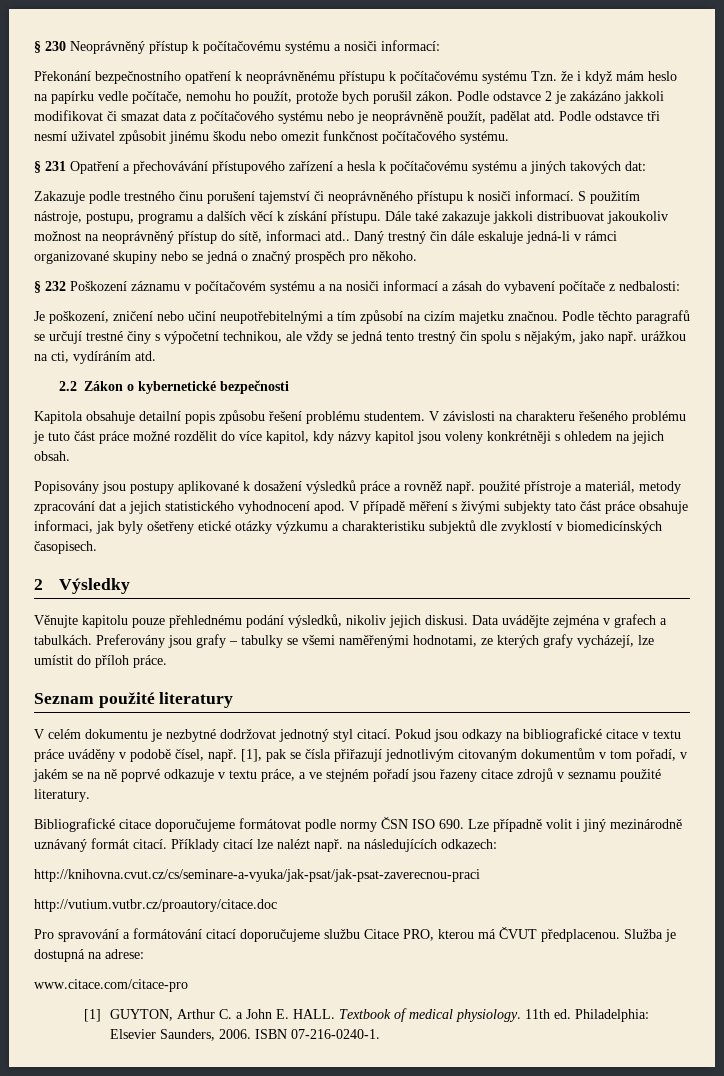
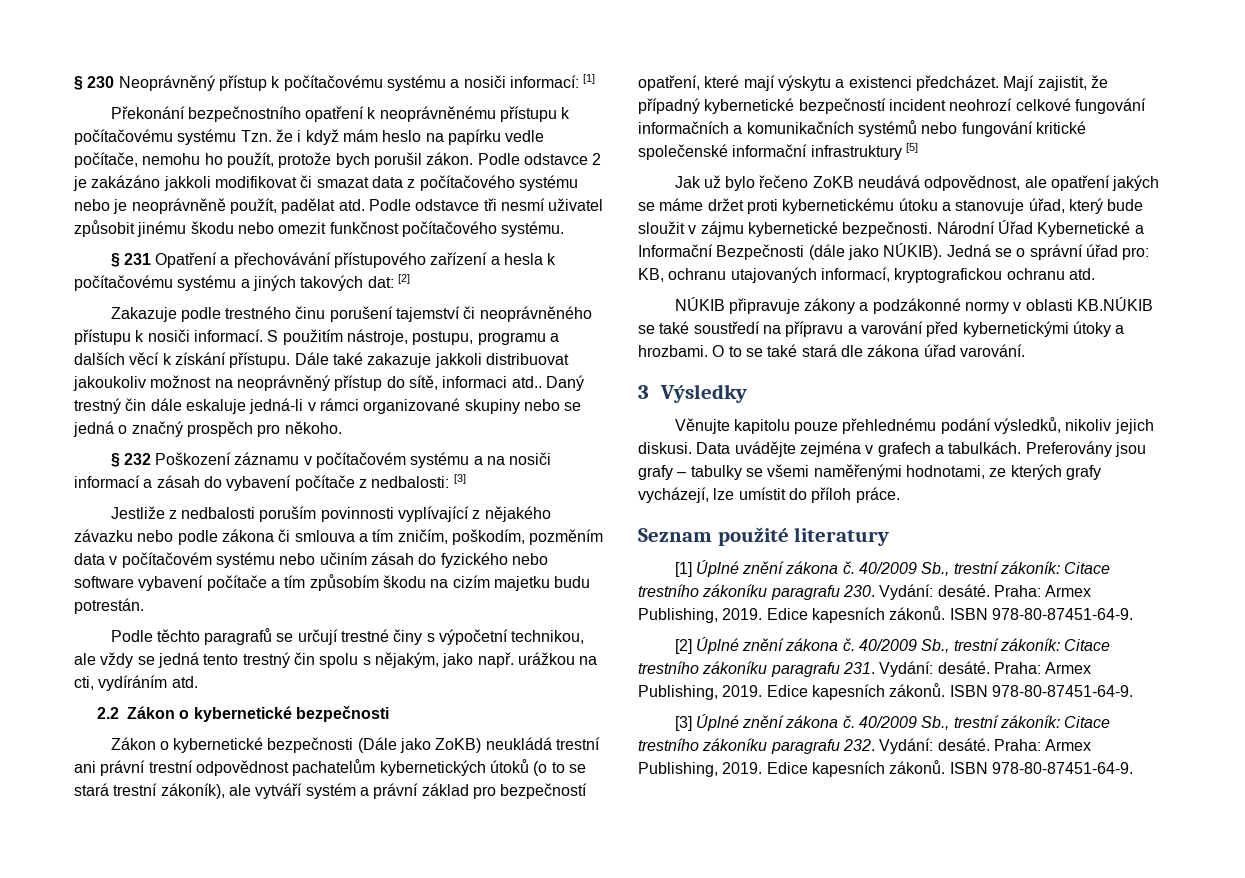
(440, 45) none -> [583,74,596,84] [1]
(646, 166) none -> [397,274,410,284] [2]
[34,310,403,324] // Je poškození, zničení nebo učiní neupotřebitelnými a tím způsobí -> [453,474,466,484] [110,506,551,522] [74,529,604,545] [74,552,548,568] [74,574,426,591] [3] // Jestliže z nedbalosti poruším povinnosti vyplívající z nějakého závazku nebo podle zákona či smlouva a tím zničím, poškodím, pozměním data v počítačovém systému nebo učiním zásah do fyzického nebo software vybavení počítače a tím způsobím škodu
[508,311,558,321] značnou. -> [554,576,591,588] [74,598,144,614] budu potrestán. //
[34,410,686,424] [33,431,664,444] [34,451,70,461] [34,480,681,494] [34,501,688,514] [34,520,662,534] [34,541,97,554] [34,579,43,590] Kapitola obsahuje detailní popis způsobu řešení problému studentem. V závislosti na charakteru řešeného problému je tuto část práce možné rozdělit do více kapitol, kdy názvy kapitol jsou voleny konkrétněji s ohledem na jejich obsah. // Popisovány jsou postupy aplikované k dosažení výsledků práce a rovněž např. použité přístroje a materiál, metody zpracování dat a jejich statistického vyhodnocení apod. V případě měření s živými subjekty tato část práce obsahuje informaci, jak byly ošetřeny etické otázky výzkumu a charakteristiku subjektů dle zvyklostí v biomedicínských časopisech. // 2 -> [110,737,601,753] [74,759,586,776] [74,783,588,799] [638,75,1108,91] [638,98,1146,114] [638,120,1086,137] [638,143,918,160] [674,175,1160,191] [638,198,1144,214] [638,220,1144,237] [638,243,1150,260] [638,267,1095,283] [674,297,1154,314] [638,321,1125,337] [638,344,1025,357] [638,385,649,399] Zákon o kybernetické bezpečnosti (Dále jako ZoKB) neukládá trestní ani právní trestní odpovědnost pachatelům kybernetických útoků (o to se stará trestní zákoník), ale vytváří systém a právní základ pro bezpečností opatření, které mají výskytu a existenci předcházet. Mají zajistit, že případný kybernetické bezpečností incident neohrozí celkové fungování informačních a komunikačních systémů nebo fungování kritické společenské informační infrastruktury [5] // Jak už bylo řečeno ZoKB neudává odpovědnost, ale opatření jakých se máme držet proti kybernetickému útoku a stanovuje úřad, který bude sloužit v zájmu kybernetické bezpečnosti. Národní Úřad Kybernetické a Informační Bezpečnosti (dále jako NÚKIB). Jedná se o správní úřad pro: KB, ochranu utajovaných informací, kryptografickou ochranu atd. // NÚKIB připravuje zákony a podzákonné normy v oblasti KB.NÚKIB se také soustředí na přípravu a varování před kybernetickými útoky a hrozbami. O to se také stará dle zákona úřad varování. // 3
[34,728,681,742] [34,748,687,762] [33,768,661,782] [34,789,90,802] [34,817,682,832] [34,838,497,852] [34,869,480,882] [34,899,277,912] [34,927,676,942] [34,949,144,962] [34,979,188,992] [84,1008,649,1022] [109,1029,380,1041] V celém dokumentu je nezbytné dodržovat jednotný styl citací. Pokud jsou odkazy na bibliografické citace v textu práce uváděny v podobě čísel, např. [1], pak se čísla přiřazují jednotlivým citovaným dokumentům v tom pořadí, v jakém se na ně poprvé odkazuje v textu práce, a ve stejném pořadí jsou řazeny citace zdrojů v seznamu použité literatury. // Bibliografické citace doporučujeme formátovat podle normy ČSN ISO 690. Lze případně volit i jiný mezinárodně uznávaný formát citací. Příklady citací lze nalézt např. na následujících odkazech: // http://knihovna.cvut.cz/cs/seminare-a-vyuka/jak-psat/jak-psat-zaverecnou-praci // http://vutium.vutbr.cz/proautory/citace.doc // Pro spravování a formátování citací doporučujeme službu Citace PRO, kterou má ČVUT předplacenou. Služba je dostupná na adrese: // www.citace.com/citace-pro // [1] GUYTON, Arthur C. a John E. HALL. Textbook of medical physiology. 11th ed. Philadelphia: Elsevier Saunders, 2006. ISBN 07-216-0240-1. -> [674,560,1111,577] [638,584,1092,600] [638,606,1133,623] [674,637,1111,654] [638,661,1092,677] [638,683,1133,700] [674,714,1111,731] [638,738,1092,754] [638,760,1133,777] [1] Úplné znění zákona č. 40/2009 Sb., trestní zákoník: Citace trestního zákoníku paragrafu 230. Vydání: desáté. Praha: Armex Publishing, 2019. Edice kapesních zákonů. ISBN 978-80-87451-64-9. // [2] Úplné znění zákona č. 40/2009 Sb., trestní zákoník: Citace trestního zákoníku paragrafu 231. Vydání: desáté. Praha: Armex Publishing, 2019. Edice kapesních zákonů. ISBN 978-80-87451-64-9. // [3] Úplné znění zákona č. 40/2009 Sb., trestní zákoník: Citace trestního zákoníku paragrafu 232. Vydání: desáté. Praha: Armex Publishing, 2019. Edice kapesních zákonů. ISBN 978-80-87451-64-9.

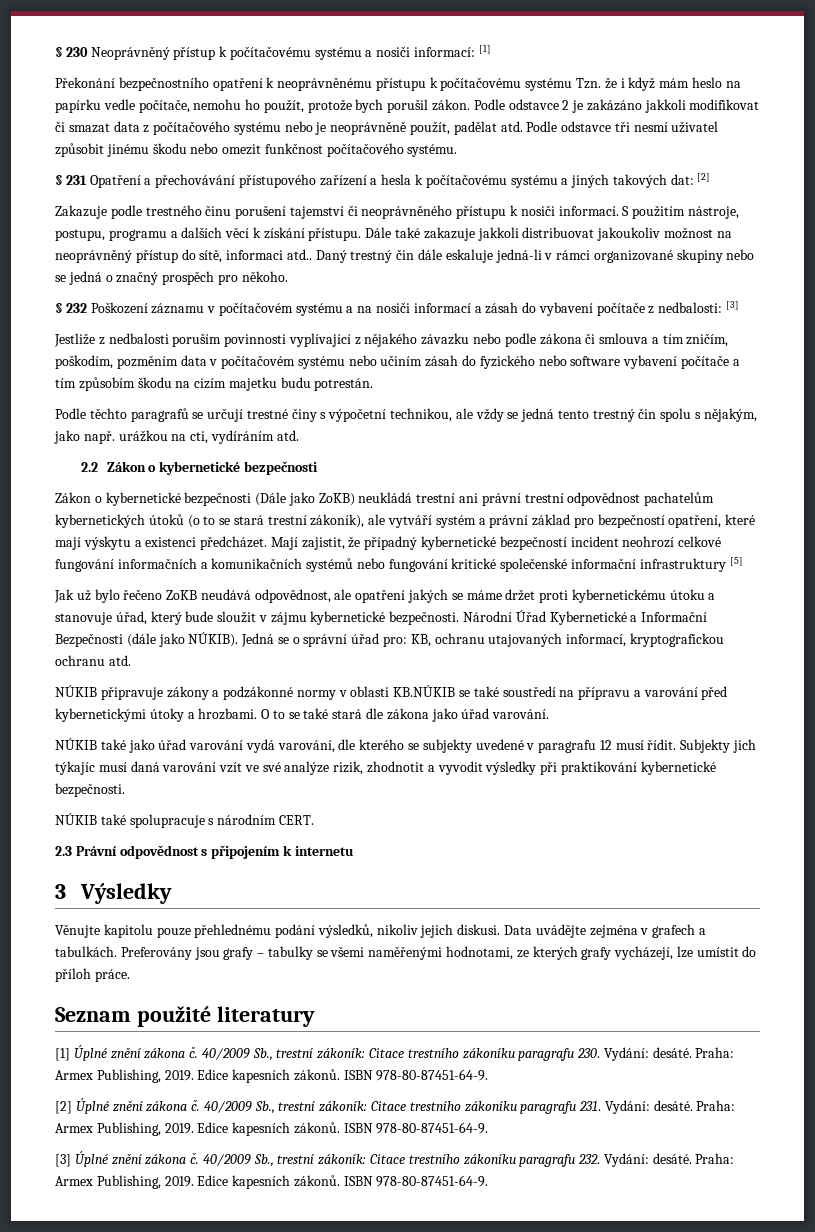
(920, 350) none -> [431,708,458,722] jako
(1025, 350) none -> [55,738,757,753] [55,761,716,775] [55,783,125,797] [55,813,314,828] [55,845,354,859] // NÚKIB také jako úřad varování vydá varování, dle kterého se subjekty uvedené v paragrafu 12 musí řídit. Subjekty jich týkajíc musí daná varování vzít ve své analýze rizik, zhodnotit a vyvodit výsledky při praktikování kybernetické bezpečnosti. // NÚKIB také spolupracuje s národním CERT. // 2.3 Právní odpovědnost s připojením k internetu

